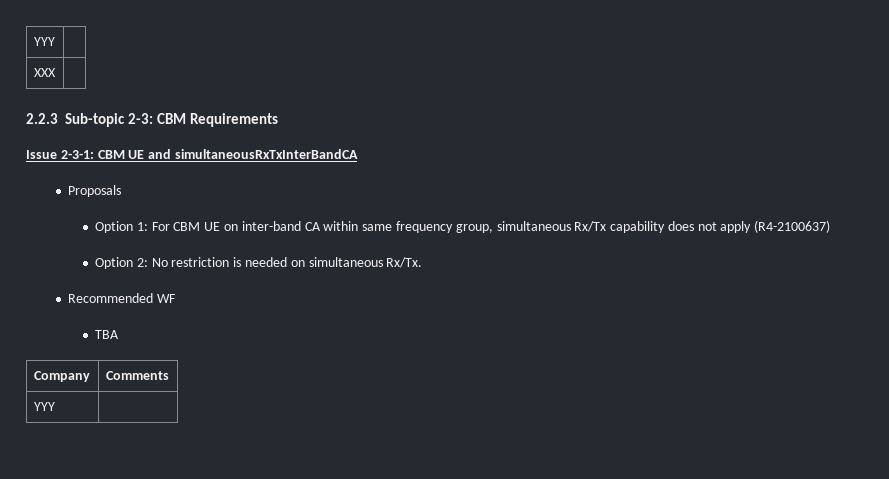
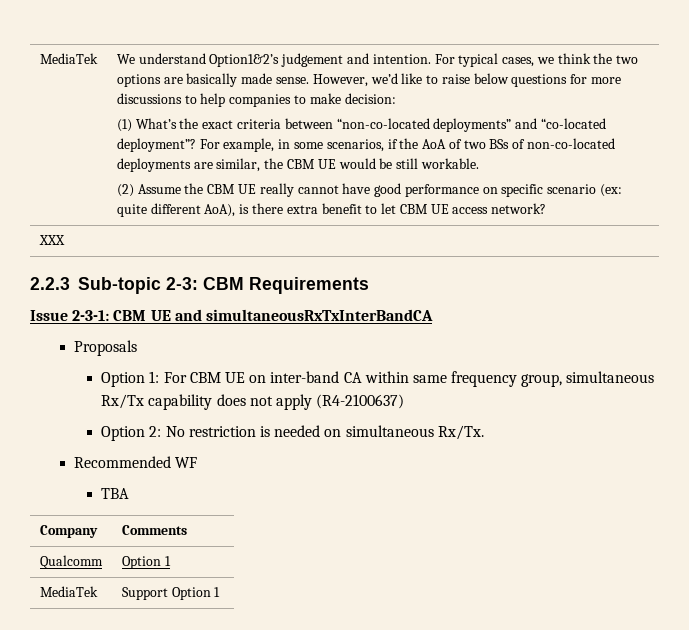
[33,37,55,46] YYY | -> [39,53,98,64] [116,53,639,67] [116,73,622,87] [116,93,396,107] [116,118,606,132] [116,138,616,152] [116,158,479,172] [116,183,623,197] [116,203,547,217] MediaTek | We understand Option1&2’s judgement and intention. For typical cases, we think the two options are basically made sense. However, we’d like to raise below questions for more discussions to help companies to make decision: // (1) What’s the exact criteria between “non-co-located deployments” and “co-located deployment”? For example, in some scenarios, if the AoA of two BSs of non-co-located deployments are similar, the CBM UE would be still workable. // (2) Assume the CBM UE really cannot have good performance on specific scenario (ex: quite different AoA), is there extra benefit to let CBM UE access network?
[33,402,55,411] YYY | -> [39,555,103,569] [121,556,171,569] [39,586,98,597] [121,587,221,600] Qualcomm | Option 1 // MediaTek | Support Option 1

